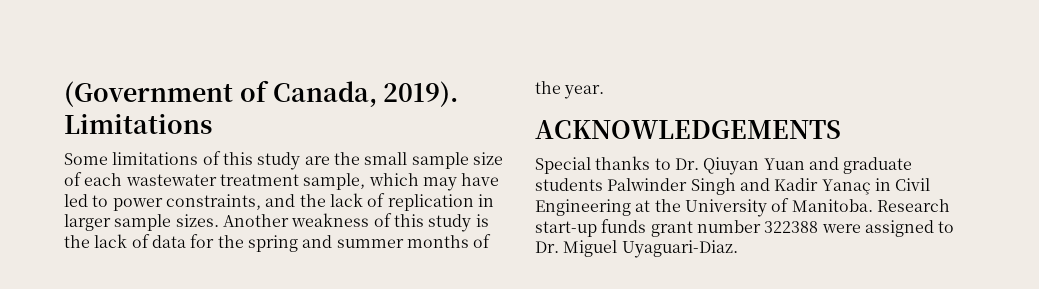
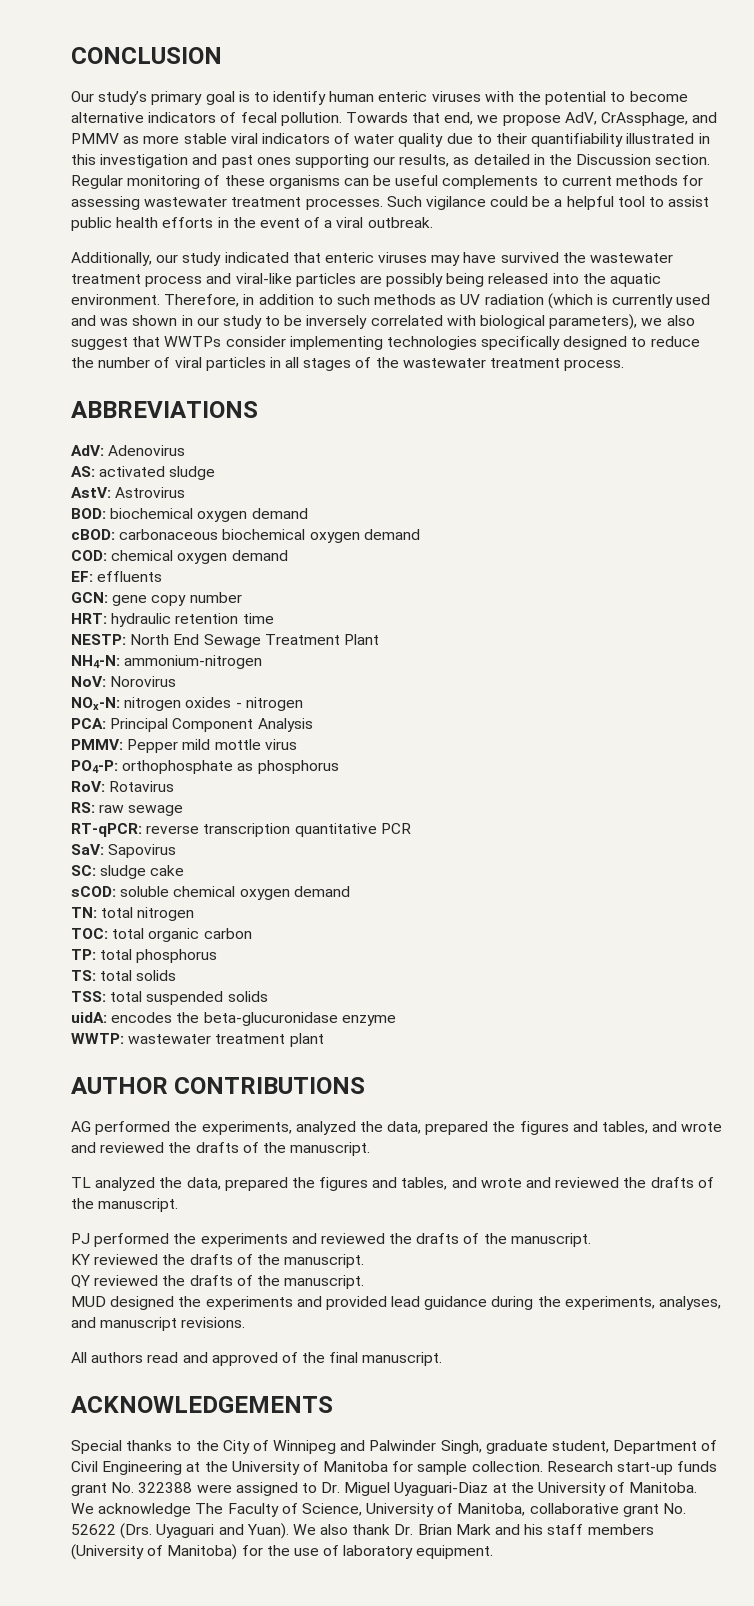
[64,80,459,107] [64,114,212,134] [64,151,503,170] [64,172,500,191] [64,193,494,211] [64,213,489,232] [64,234,492,252] [535,81,605,99] [535,120,841,139] [535,156,913,175] [535,178,891,195] (Government of Canada, 2019). Limitations // Some limitations of this study are the small sample size of each wastewater treatment sample, which may have led to power constraints, and the lack of replication in larger sample sizes. Another weakness of this study is the lack of data for the spring and summer months of the year. // ACKNOWLEDGEMENTS // Special thanks to Dr. Qiuyan Yuan and graduate students Palwinder Singh and Kadir Yanaç in -> [71,47,222,64] [71,91,688,105] [71,112,718,126] [71,133,710,147] [71,154,711,168] [71,175,704,189] [71,196,710,210] [71,217,433,231] [71,252,674,266] [71,273,662,287] [71,293,711,309] [71,314,695,330] [71,336,700,350] [71,357,625,371] [71,401,258,418] [71,445,186,456] [71,466,216,480] [71,487,186,498] [71,508,308,522] [71,529,420,543] [71,550,288,564] [71,571,163,582] [71,592,242,606] [71,613,274,627] [71,634,379,648] [71,655,263,669] [71,676,177,687] [71,697,303,711] [71,718,313,732] [71,739,297,753] [71,760,339,774] [71,781,175,792] [71,802,184,816] [71,823,411,837] [71,844,177,858] [71,865,185,879] [71,886,350,900] [71,907,195,921] [71,928,252,942] [71,949,218,963] [71,970,177,981] [71,991,268,1005] [71,1012,396,1026] [71,1033,324,1047] [71,1077,366,1094] [71,1121,723,1135] [71,1142,371,1156] [71,1177,714,1191] [71,1198,179,1212] [71,1233,591,1247] [71,1254,365,1268] [71,1275,365,1289] [71,1296,722,1310] [71,1317,246,1331] [71,1352,443,1366] [71,1396,333,1413] [71,1440,718,1454] CONCLUSION // Our study’s primary goal is to identify human enteric viruses with the potential to become alternative indicators of fecal pollution. Towards that end, we propose AdV, CrAssphage, and PMMV as more stable viral indicators of water quality due to their quantifiability illustrated in this investigation and past ones supporting our results, as detailed in the Discussion section. Regular monitoring of these organisms can be useful complements to current methods for assessing wastewater treatment processes. Such vigilance could be a helpful tool to assist public health efforts in the event of a viral outbreak. // Additionally, our study indicated that enteric viruses may have survived the wastewater treatment process and viral-like particles are possibly being released into the aquatic environment. Therefore, in addition to such methods as UV radiation (which is currently used and was shown in our study to be inversely correlated with biological parameters), we also suggest that WWTPs consider implementing technologies specifically designed to reduce the number of viral particles in all stages of the wastewater treatment process. // ABBREVIATIONS // AdV: Adenovirus // AS: activated sludge // AstV: Astrovirus // BOD: biochemical oxygen demand // cBOD: carbonaceous biochemical oxygen demand // COD: chemical oxygen demand // EF: effluents // GCN: gene copy number // HRT: hydraulic retention time // NESTP: North End Sewage Treatment Plant // NH4-N: ammonium-nitrogen // NoV: Norovirus // NOx-N: nitrogen oxides - nitrogen // PCA: Principal Component Analysis // PMMV: Pepper mild mottle virus // PO4-P: orthophosphate as phosphorus // RoV: Rotavirus // RS: raw sewage // RT-qPCR: reverse transcription quantitative PCR // SaV: Sapovirus // SC: sludge cake // sCOD: soluble chemical oxygen demand // TN: total nitrogen // TOC: total organic carbon // TP: total phosphorus // TS: total solids // TSS: total suspended solids // uidA: encodes the beta-glucuronidase enzyme // WWTP: wastewater treatment plant // AUTHOR CONTRIBUTIONS // AG performed the experiments, analyzed the data, prepared the figures and tables, and wrote and reviewed the drafts of the manuscript. // TL analyzed the data, prepared the figures and tables, and wrote and reviewed the drafts of the manuscript. // PJ performed the experiments and reviewed the drafts of the manuscript. // KY reviewed the drafts of the manuscript. // QY reviewed the drafts of the manuscript. // MUD designed the experiments and provided lead guidance during the experiments, analyses, and manuscript revisions. // All authors read and approved of the final manuscript. // ACKNOWLEDGEMENTS // Special thanks to the City of Winnipeg and Palwinder Singh, graduate student, Department of
[791,199,873,212] Manitoba. -> [323,1461,543,1475] Manitoba for sample collection.
[696,220,761,233] number -> [111,1482,135,1493] No.
[621,240,738,258] Uyaguari-Diaz. -> [394,1482,698,1496] [71,1503,687,1517] [71,1523,654,1539] [71,1544,494,1560] Uyaguari-Diaz at the University of Manitoba. We acknowledge The Faculty of Science, University of Manitoba, collaborative grant No. 52622 (Drs. Uyaguari and Yuan). We also thank Dr. Brian Mark and his staff members (University of Manitoba) for the use of laboratory equipment.

